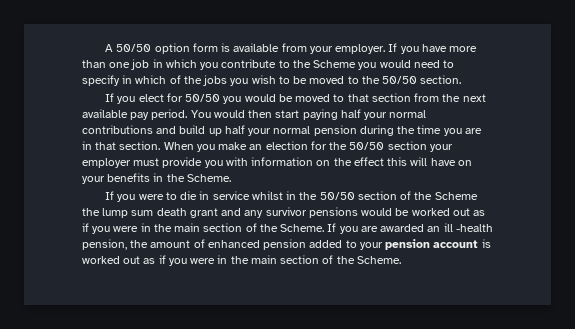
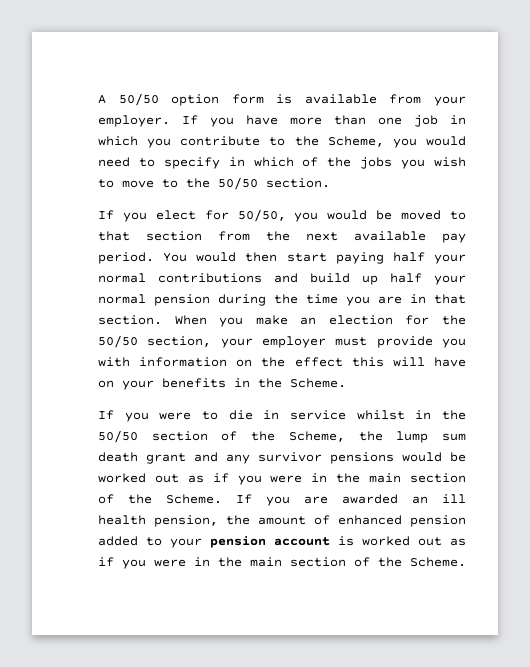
[313,60,357,68] Scheme -> [327,136,384,147] Scheme,
[293,76,345,84] be moved -> [122,180,154,188] move
[185,94,221,102] 50/50 -> [237,209,286,222] 50/50,
[387,141,427,150] section -> [147,336,212,347] section,
[434,192,478,200] Scheme -> [288,431,345,442] Scheme,
[455,224,493,232] -health -> [98,515,146,525] health

